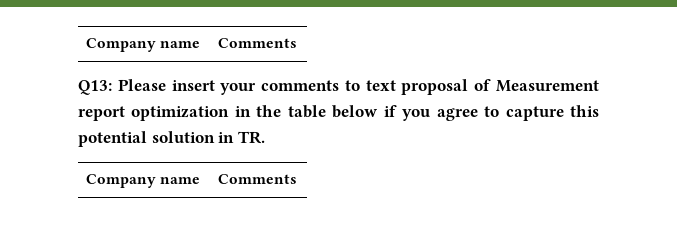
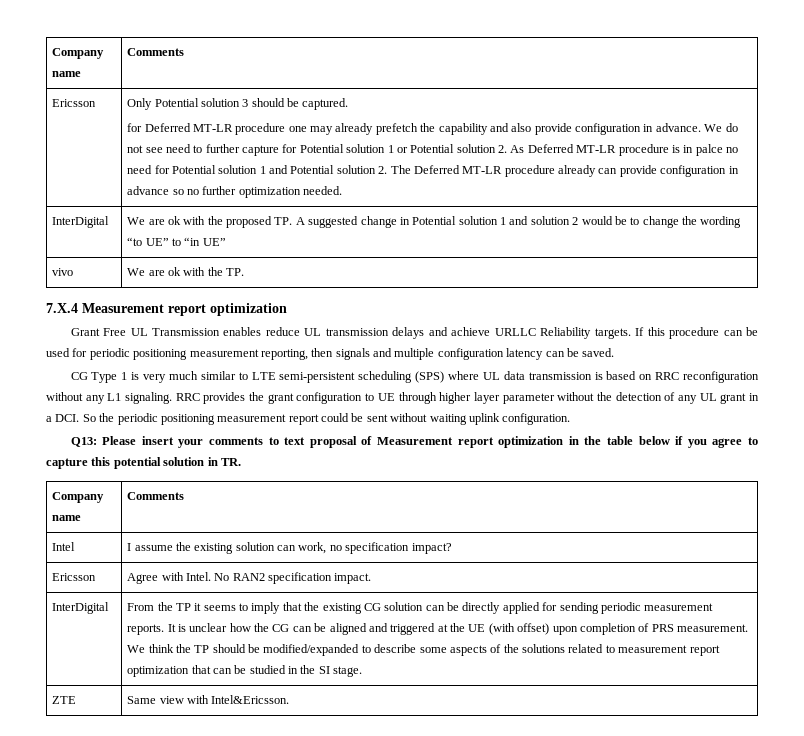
[86,38,201,52] [218,38,298,48] Company name | Comments -> [52,48,105,59] [52,71,82,77] [127,48,185,56] [52,99,97,107] [127,98,349,110] [127,123,738,135] [127,144,739,156] [127,165,739,177] [127,186,343,198] [52,216,110,228] [127,216,742,228] [127,237,226,246] [52,268,74,276] [127,267,245,276] [46,303,287,316] [70,327,758,339] [46,348,615,360] [70,371,759,383] [46,392,759,404] [46,413,571,425] Company name | Comments // Ericsson | Only Potential solution 3 should be captured. // for Deferred MT-LR procedure one may already prefetch the capability and also provide configuration in advance. We do not see need to further capture for Potential solution 1 or Potential solution 2. As Deferred MT-LR procedure is in palce no need for Potential solution 1 and Potential solution 2. The Deferred MT-LR procedure already can provide configuration in advance so no further optimization needed. // InterDigital | We are ok with the proposed TP. A suggested change in Potential solution 1 and solution 2 would be to change the wording “to UE” to “in UE” // vivo | We are ok with the TP. // 7.X.4 Measurement report optimization // Grant Free UL Transmission enables reduce UL transmission delays and achieve URLLC Reliability targets. If this procedure can be used for periodic positioning measurement reporting, then signals and multiple configuration latency can be saved. // CG Type 1 is very much similar to LTE semi-persistent scheduling (SPS) where UL data transmission is based on RRC reconfiguration without any L1 signaling. RRC provides the grant configuration to UE through higher layer parameter without the detection of any UL grant in a DCI. So the periodic positioning measurement report could be sent without waiting uplink configuration.
(298, 179) none -> [52,542,76,551] [127,542,452,554] [52,573,97,581] [127,572,372,584] [52,602,110,614] [127,602,714,614] [127,623,749,635] [127,644,720,656] [127,665,363,677] [52,696,77,704] [127,695,290,704] // Intel | I assume the existing solution can work, no specification impact? // Ericsson | Agree with Intel. No RAN2 specification impact. // InterDigital | From the TP it seems to imply that the existing CG solution can be directly applied for sending periodic measurement reports. It is unclear how the CG can be aligned and triggered at the UE (with offset) upon completion of PRS measurement. We think the TP should be modified/expanded to describe some aspects of the solutions related to measurement report optimization that can be studied in the SI stage. // ZTE | Same view with Intel&Ericsson.

